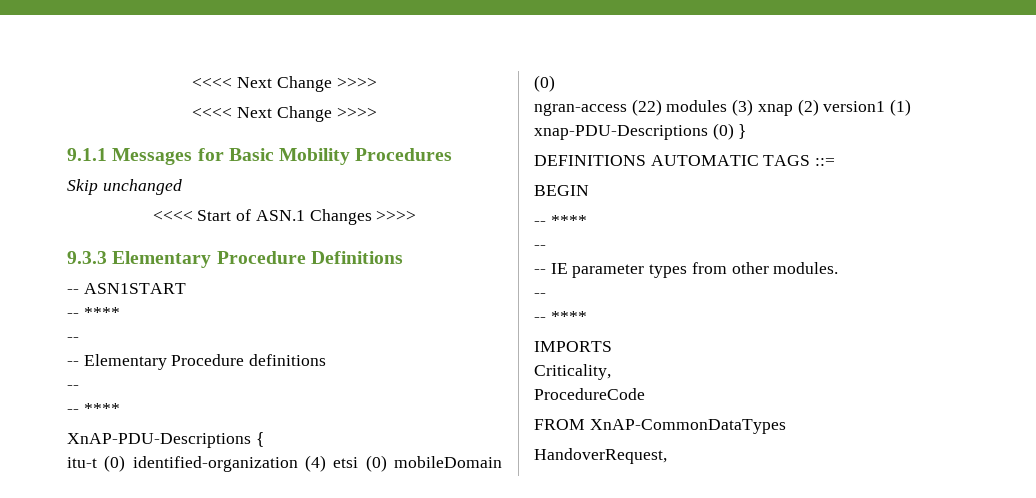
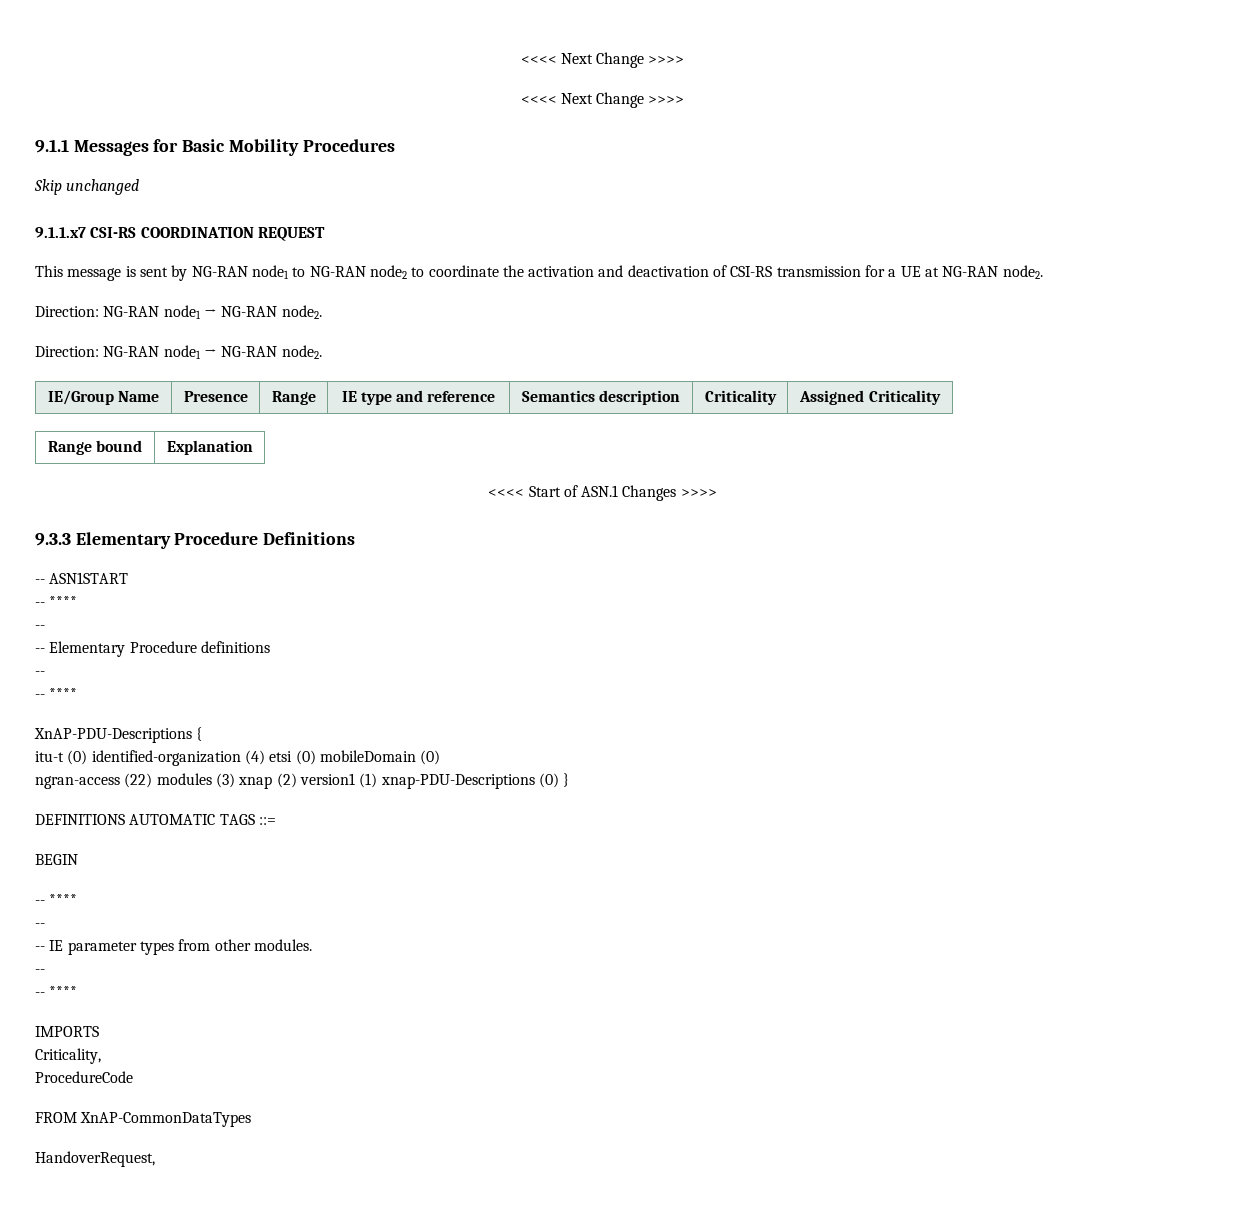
(182, 187) none -> [35,227,325,241] [35,265,1043,281] [35,305,322,319] [35,345,322,359] [47,390,160,405] [183,391,248,402] [271,391,316,405] [341,390,496,405] [521,390,681,405] [704,390,777,405] [799,390,941,405] [47,440,143,455] [166,440,253,455] // 9.1.1.x7 CSI-RS COORDINATION REQUEST // This message is sent by NG-RAN node1 to NG-RAN node2 to coordinate the activation and deactivation of CSI-RS transmission for a UE at NG-RAN node2. // Direction: NG-RAN node1 → NG-RAN node2. // Direction: NG-RAN node1 → NG-RAN node2. // IE/Group Name | Presence | Range | IE type and reference | Semantics description | Criticality | Assigned Criticality // Range bound | Explanation

